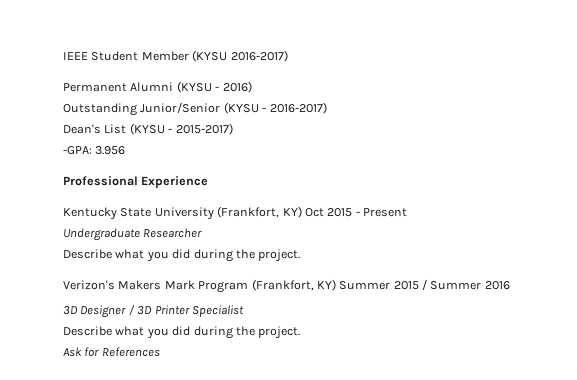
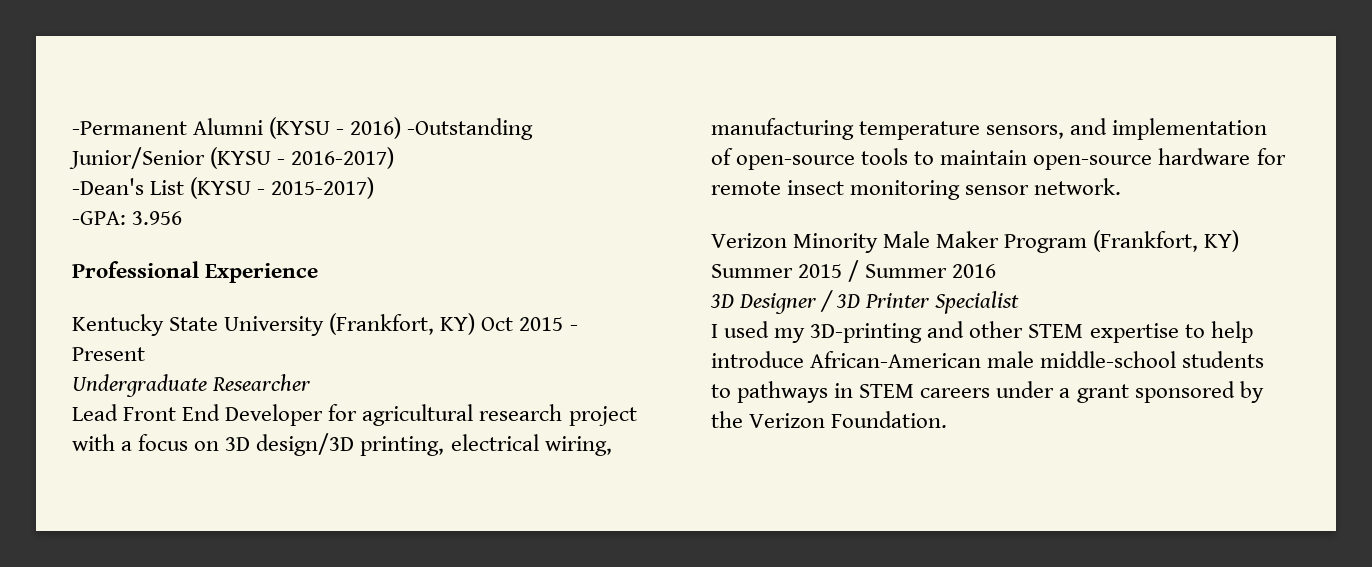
[63,50,288,62] [63,83,127,92] IEEE Student Member (KYSU 2016-2017) // Permanent -> [72,121,187,135] -Permanent
[63,103,137,116] // Outstanding -> [407,118,534,140] -Outstanding
[63,124,101,134] Dean's -> [72,178,144,195] -Dean's
[63,249,301,262] [63,280,195,290] Describe what you did during the project. // Verizon's Makers Mark -> [72,404,637,426] [72,433,612,456] [711,118,1268,140] [711,148,1286,170] [711,178,1122,200] [711,231,1000,253] Lead Front End Developer for agricultural research project with a focus on 3D design/3D printing, electrical wiring, manufacturing temperature sensors, and implementation of open-source tools to maintain open-source hardware for remote insect monitoring sensor network. // Verizon Minority Male Maker
[63,326,301,339] [63,347,160,357] Describe what you did during the project. // Ask for References -> [711,321,1253,343] [711,351,1265,368] [711,381,1264,403] [711,411,948,428] I used my 3D-printing and other STEM expertise to help introduce African-American male middle-school students to pathways in STEM careers under a grant sponsored by the Verizon Foundation.

